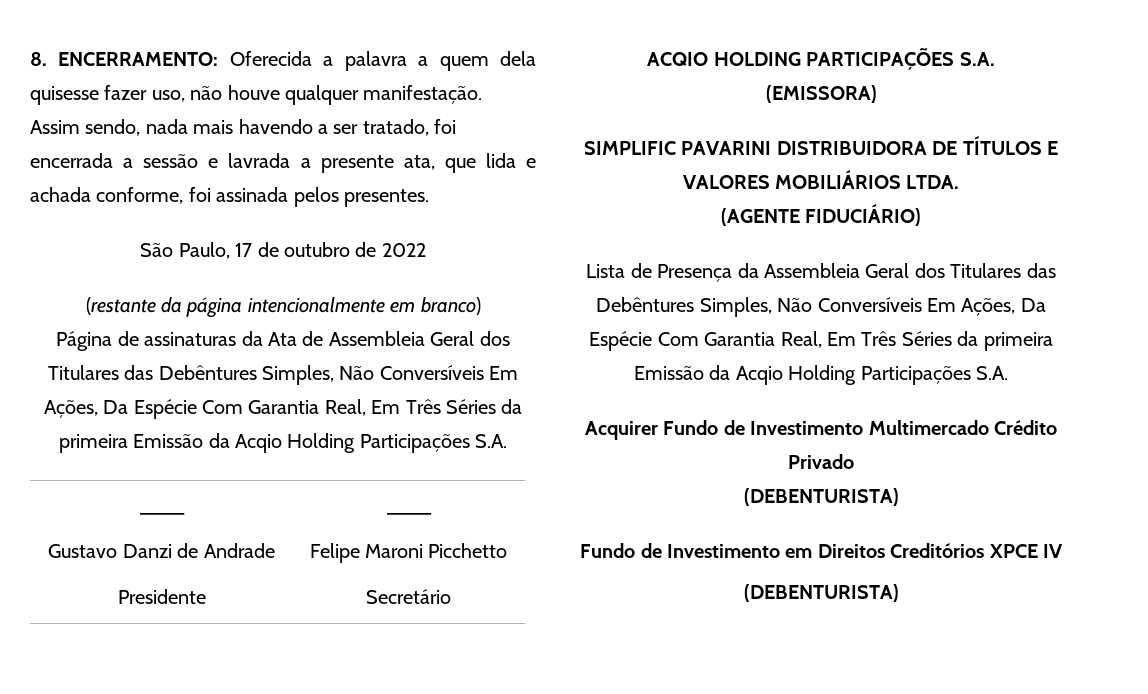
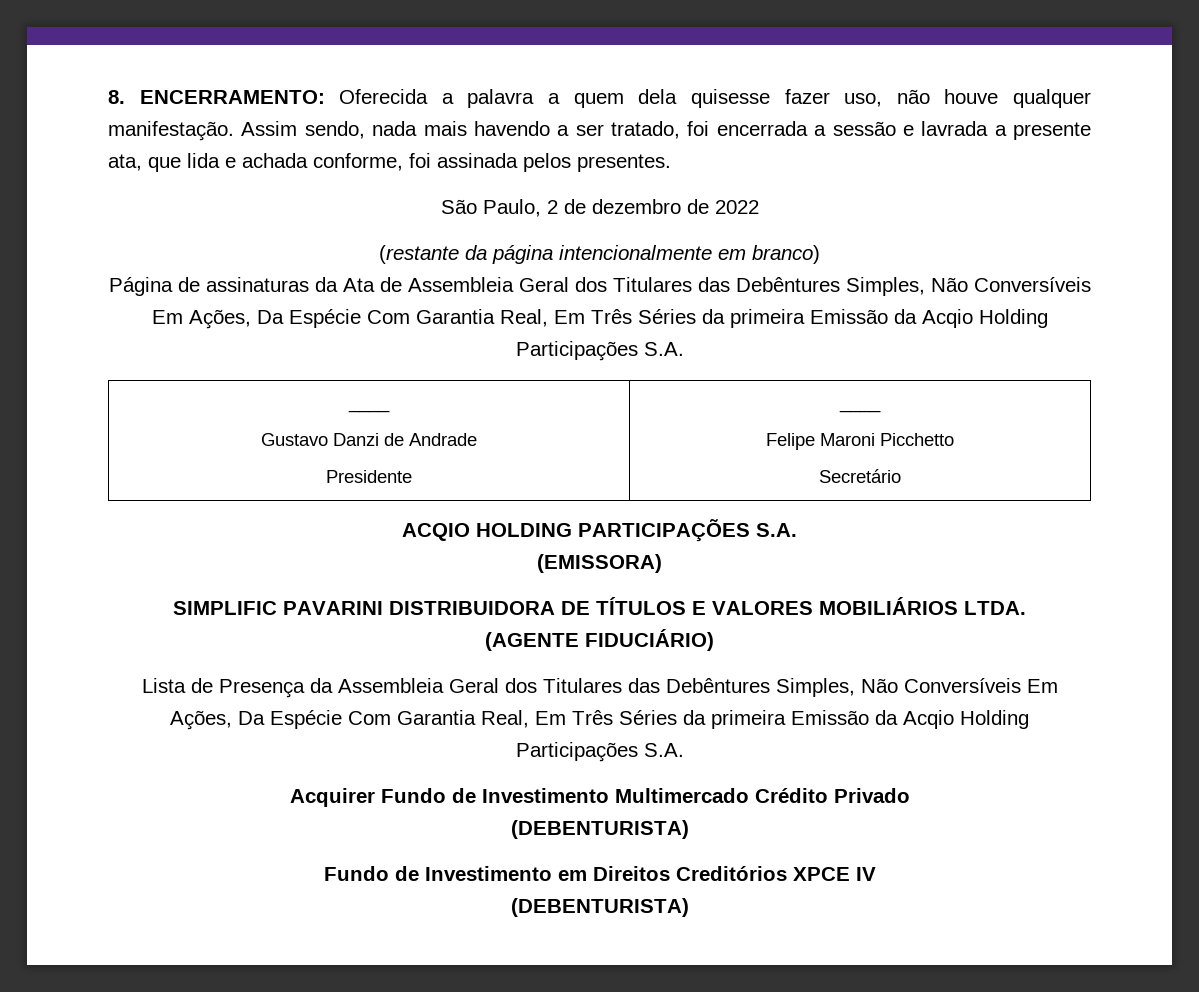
[235,242,350,257] 17 de outubro -> [546,199,681,214] 2 de dezembro

